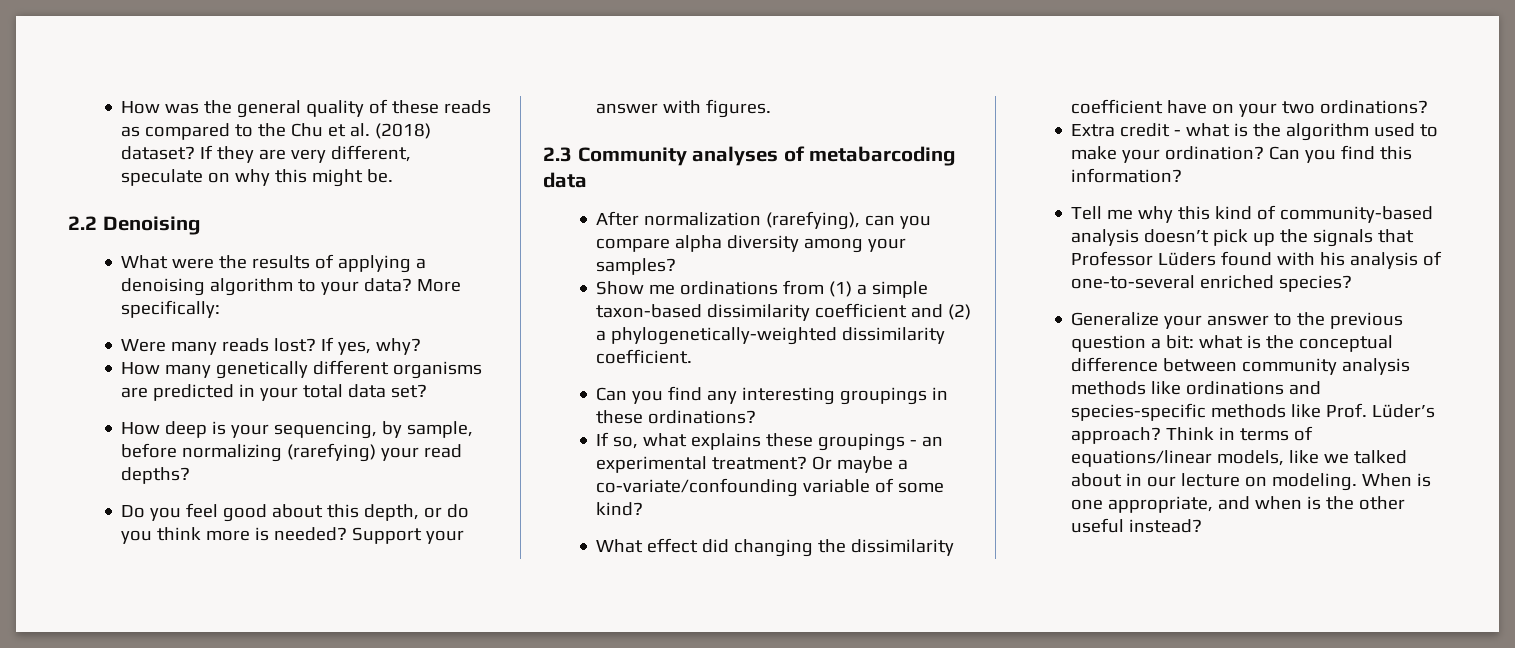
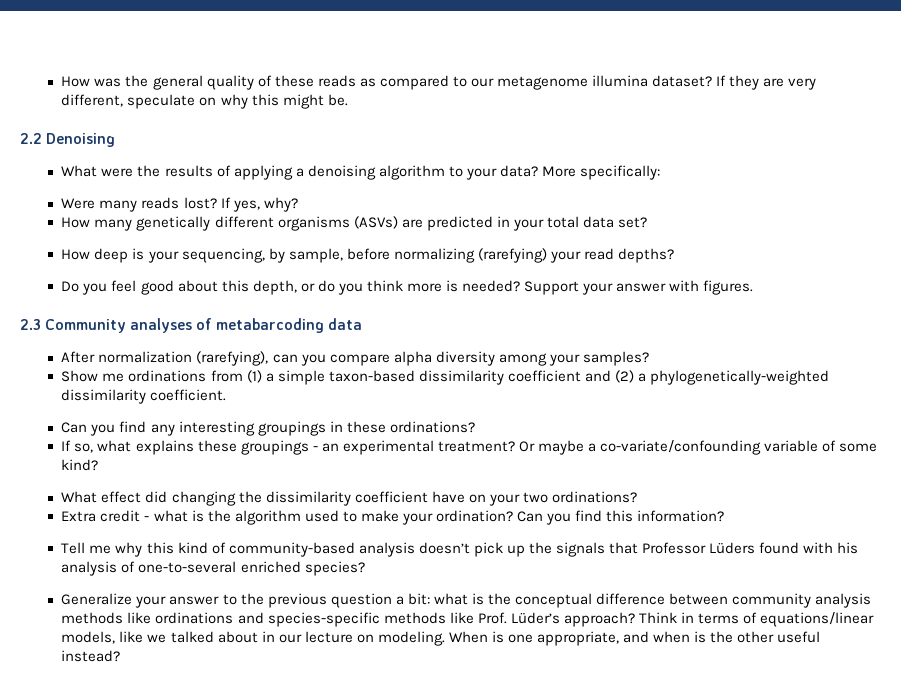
[258,123,432,139] the Chu et al. (2018) -> [470,75,649,90] our metagenome illumina
(483, 370) none -> [353,216,398,229] (ASVs)

